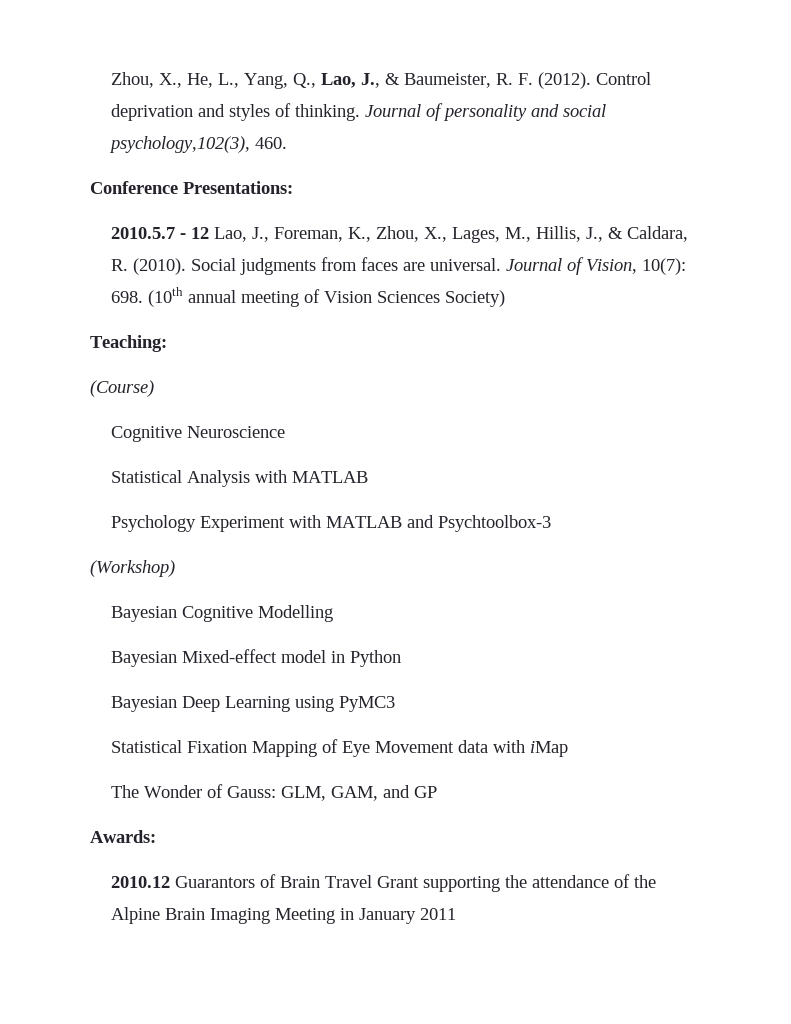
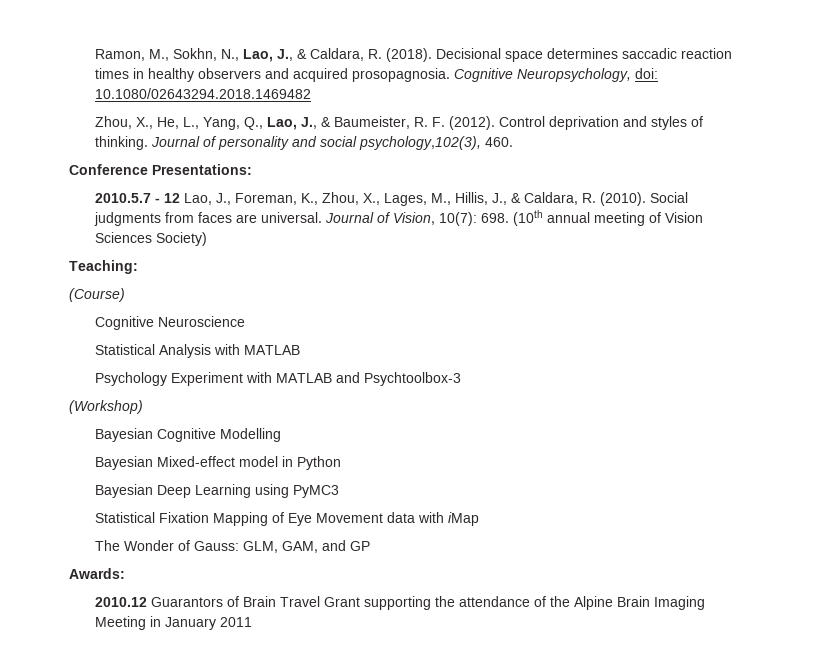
(111, 80) none -> [95,48,733,62] [95,68,659,82] [95,88,312,99] Ramon, M., Sokhn, N., Lao, J., & Caldara, R. (2018). Decisional space determines saccadic reaction times in healthy observers and acquired prosopagnosia. Cognitive Neuropsychology, doi: 10.1080/02643294.2018.1469482 //

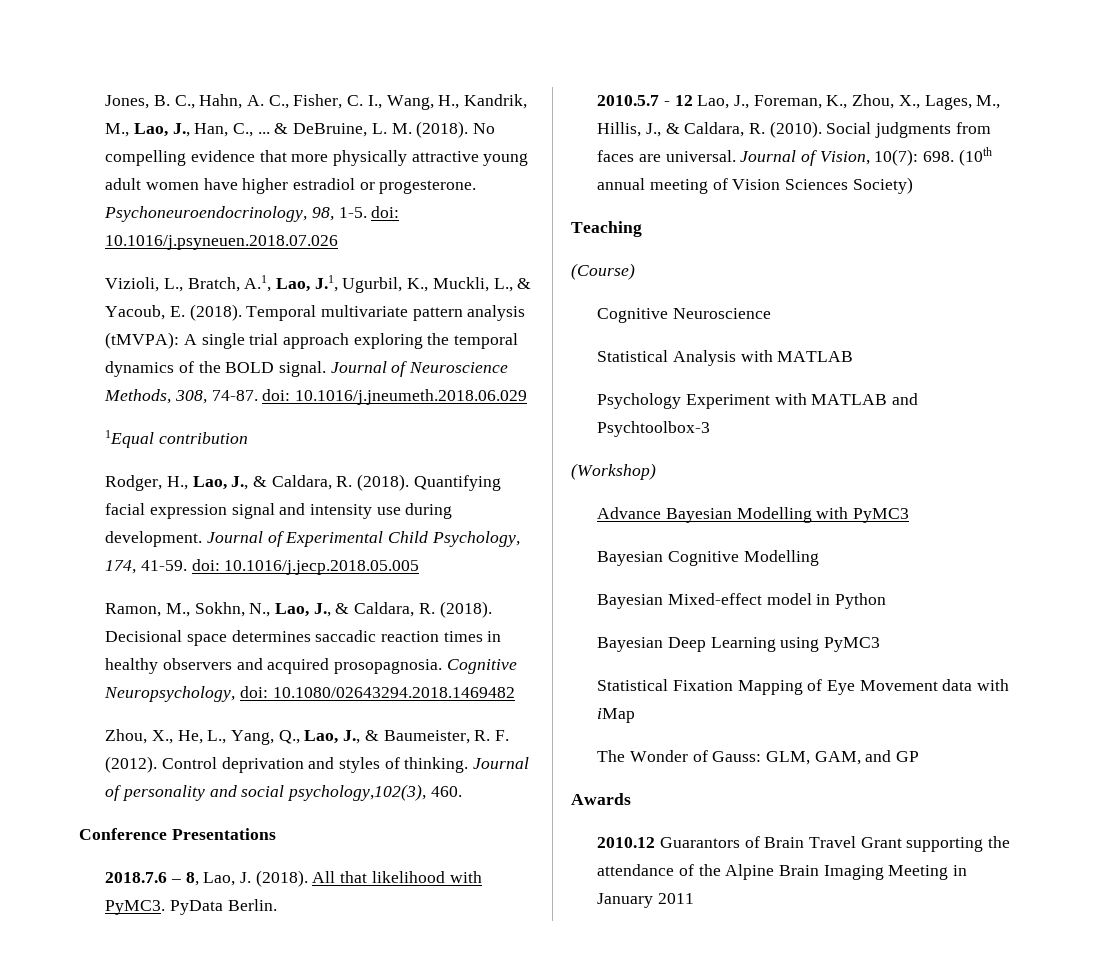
(95, 55) none -> [105,94,528,110] [105,121,496,138] [105,150,529,166] [105,178,477,194] [104,206,400,222] [105,235,339,250] [105,275,532,293] [105,304,526,321] [105,332,519,349] [105,361,509,377] [104,389,527,405] [105,430,248,448] [105,474,501,491] [105,503,453,519] [105,531,520,547] [105,559,420,575] Jones, B. C., Hahn, A. C., Fisher, C. I., Wang, H., Kandrik, M., Lao, J., Han, C., ... & DeBruine, L. M. (2018). No compelling evidence that more physically attractive young adult women have higher estradiol or progesterone. Psychoneuroendocrinology, 98, 1-5. doi: 10.1016/j.psyneuen.2018.07.026 // Vizioli, L., Bratch, A.1, Lao, J.1, Ugurbil, K., Muckli, L., & Yacoub, E. (2018). Temporal multivariate pattern analysis (tMVPA): A single trial approach exploring the temporal dynamics of the BOLD signal. Journal of Neuroscience Methods, 308, 74-87. doi: 10.1016/j.jneumeth.2018.06.029 // 1Equal contribution // Rodger, H., Lao, J., & Caldara, R. (2018). Quantifying facial expression signal and intensity use during development. Journal of Experimental Child Psychology, 174, 41-59. doi: 10.1016/j.jecp.2018.05.005 //
[152,164,252,175] Presentations: -> [171,828,276,840] [105,870,482,887] [105,899,277,915] Presentations // 2018.7.6 – 8, Lao, J. (2018). All that likelihood with PyMC3. PyData Berlin.
[69,260,138,274] Teaching: -> [571,221,642,237] Teaching
(143, 407) none -> [597,507,909,523] // Advance Bayesian Modelling with PyMC3
[69,568,125,579] Awards: -> [571,793,631,805] Awards

